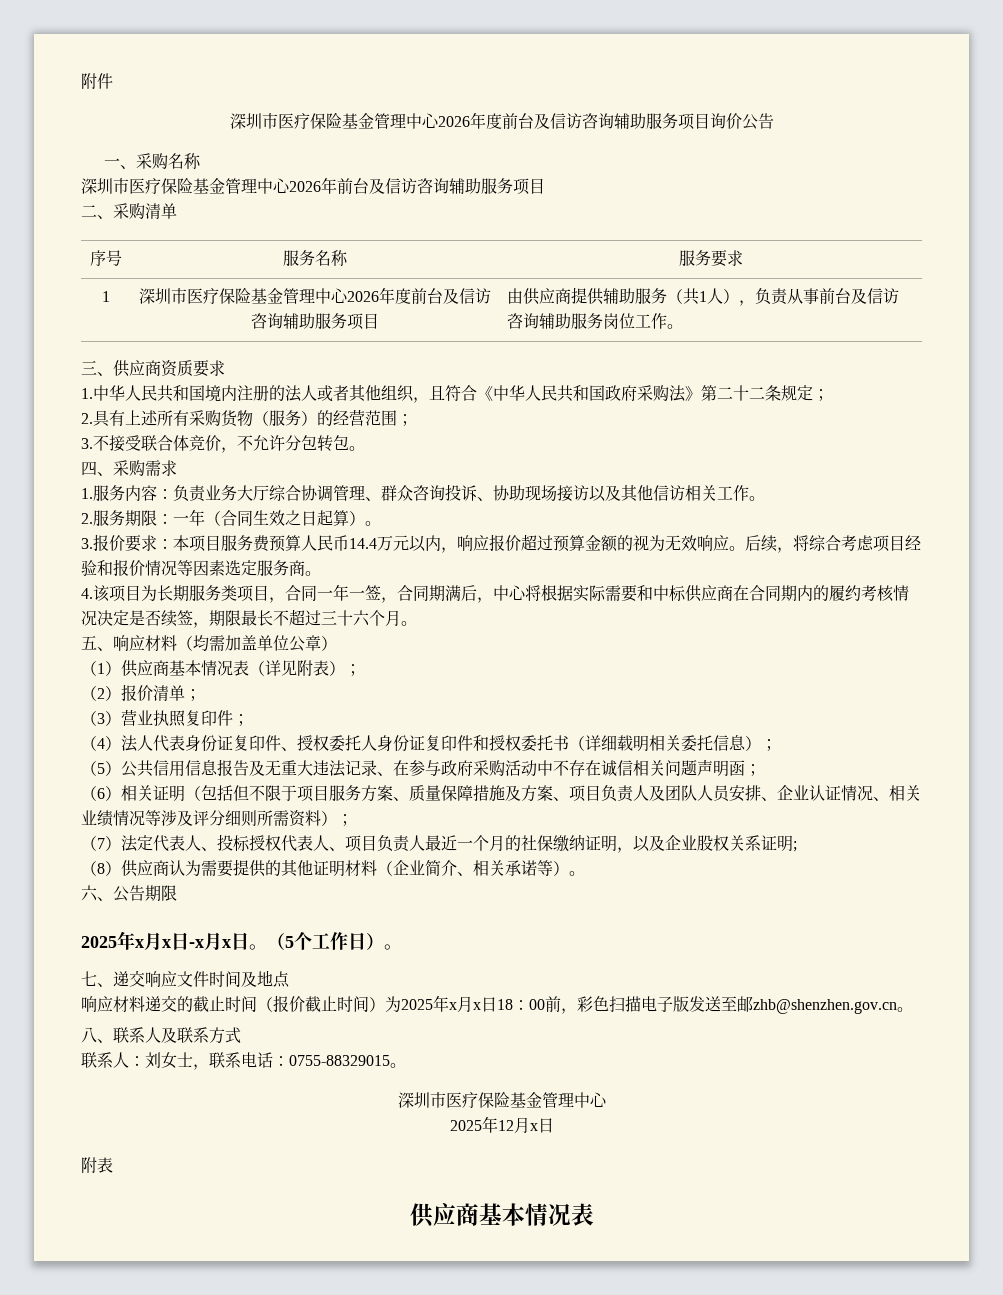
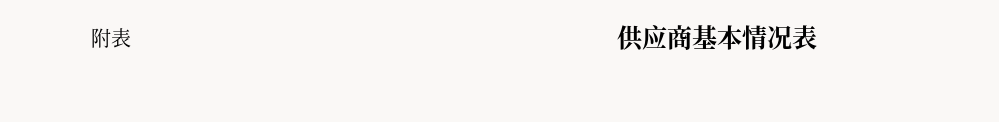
[81,73,113,90] [229,112,774,130] [103,153,201,170] [81,177,545,195] [81,203,177,220] [90,250,122,266] [283,250,348,266] [678,250,743,267] [102,291,110,302] [139,287,491,304] [251,313,379,330] [506,287,899,306] [506,313,683,330] [81,360,225,377] [81,385,829,403] [81,409,413,427] [81,435,365,453] [81,460,177,477] [81,484,765,502] [81,509,381,526] [81,534,921,553] [81,559,321,577] [81,584,909,603] [81,609,417,628] [81,635,337,652] [81,660,361,677] [81,684,201,701] [81,709,249,727] [81,735,777,752] [81,759,761,777] [81,785,921,802] [81,810,353,827] [81,834,797,853] [81,859,585,877] [81,885,177,902] [81,931,402,951] [81,970,290,988] [81,995,913,1014] [81,1027,241,1044] [81,1052,406,1070] [397,1092,607,1108] [449,1116,554,1133] [81,1157,97,1174] 附件 // 深圳市医疗保险基金管理中心2026年度前台及信访咨询辅助服务项目询价公告 // 一、采购名称 // 深圳市医疗保险基金管理中心2026年前台及信访咨询辅助服务项目 // 二、采购清单 // 序号 | 服务名称 | 服务要求 // 1 | 深圳市医疗保险基金管理中心2026年度前台及信访咨询辅助服务项目 | 由供应商提供辅助服务（共1人），负责从事前台及信访咨询辅助服务岗位工作。 // 三、供应商资质要求 // 1.中华人民共和国境内注册的法人或者其他组织，且符合《中华人民共和国政府采购法》第二十二条规定； // 2.具有上述所有采购货物（服务）的经营范围； // 3.不接受联合体竞价，不允许分包转包。 // 四、采购需求 // 1.服务内容：负责业务大厅综合协调管理、群众咨询投诉、协助现场接访以及其他信访相关工作。 // 2.服务期限：一年（合同生效之日起算）。 // 3.报价要求：本项目服务费预算人民币14.4万元以内，响应报价超过预算金额的视为无效响应。后续，将综合考虑项目经验和报价情况等因素选定服务商。 // 4.该项目为长期服务类项目，合同一年一签，合同期满后，中心将根据实际需要和中标供应商在合同期内的履约考核情况决定是否续签，期限最长不超过三十六个月。 // 五、响应材料（均需加盖单位公章） // （1）供应商基本情况表（详见附表）； // （2）报价清单； // （3）营业执照复印件； // （4）法人代表身份证复印件、授权委托人身份证复印件和授权委托书（详细载明相关委托信息）； // （5）公共信用信息报告及无重大违法记录、在参与政府采购活动中不存在诚信相关问题声明函； // （6）相关证明（包括但不限于项目服务方案、质量保障措施及方案、项目负责人及团队人员安排、企业认证情况、相关业绩情况等涉及评分细则所需资料）； // （7）法定代表人、投标授权代表人、项目负责人最近一个月的社保缴纳证明，以及企业股权关系证明; // （8）供应商认为需要提供的其他证明材料（企业简介、相关承诺等）。 // 六、公告期限 // 2025年x月x日-x月x日。（5个工作日）。 // 七、递交响应文件时间及地点 // 响应材料递交的截止时间（报价截止时间）为2025年x月x日18：00前，彩色扫描电子版发送至邮zhb@shenzhen.gov.cn。 // 八、联系人及联系方式 // 联系人：刘女士，联系电话：0755-88329015。 // 深圳市医疗保险基金管理中心 // 2025年12月x日 // 附 -> [91,28,111,48] 附

